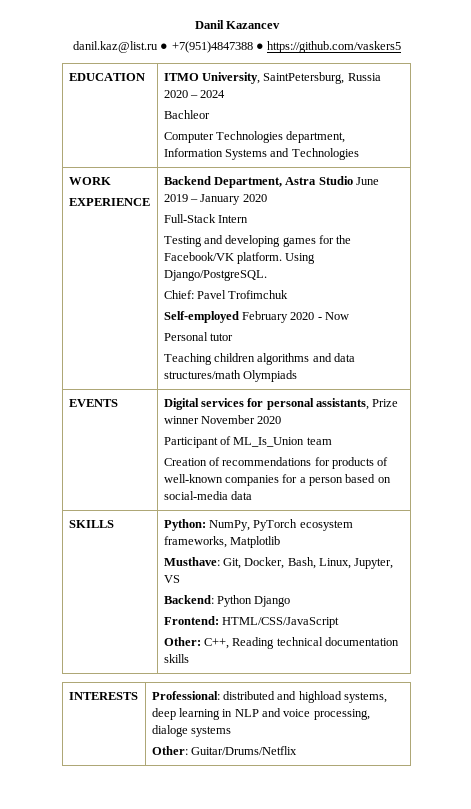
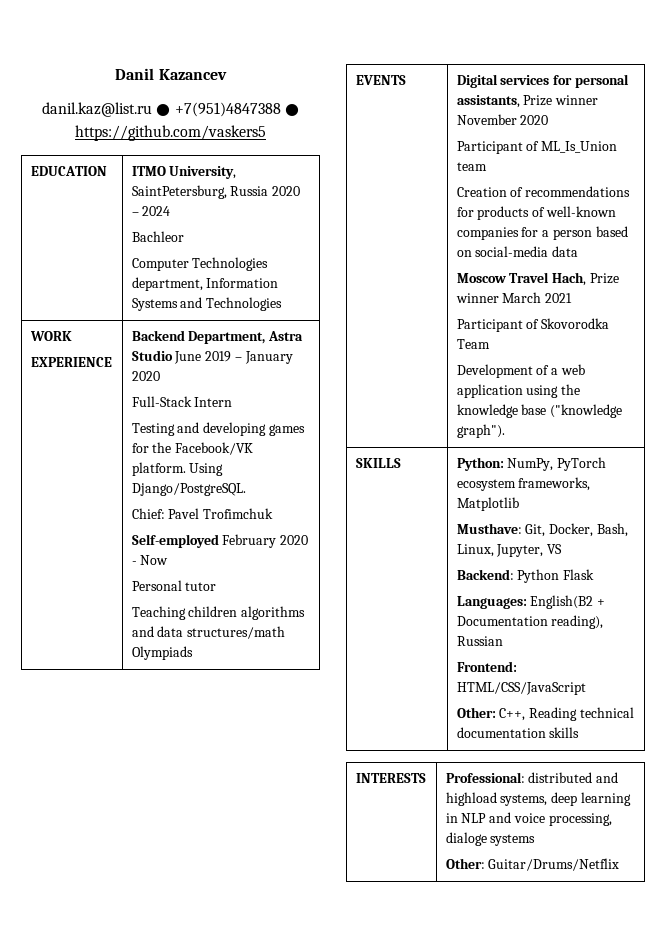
(252, 495) none -> [456,272,619,286] [455,292,573,303] [456,318,610,332] [456,339,490,349] [456,364,585,378] [456,384,581,398] [456,404,623,418] [456,424,505,438] // Moscow Travel Hach, Prize winner March 2021 // Participant of Skovorodka Team // Development of a web application using the knowledge base ("knowledge graph").
[254,596,291,607] Django -> [563,569,595,580] [456,595,606,609] [456,615,604,629] [456,636,503,646] Flask // Languages: English(B2 + Documentation reading), Russian

